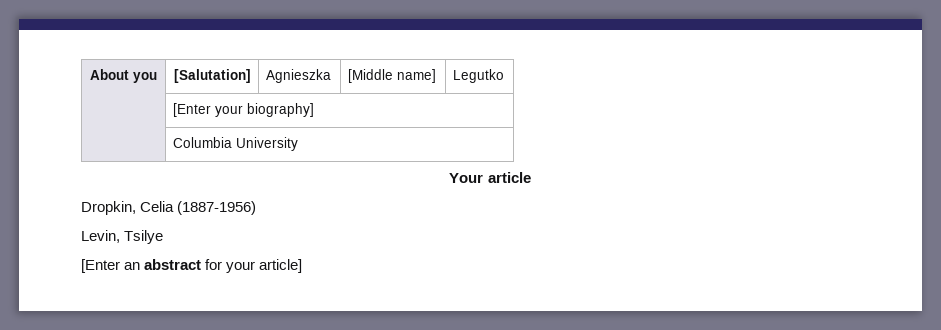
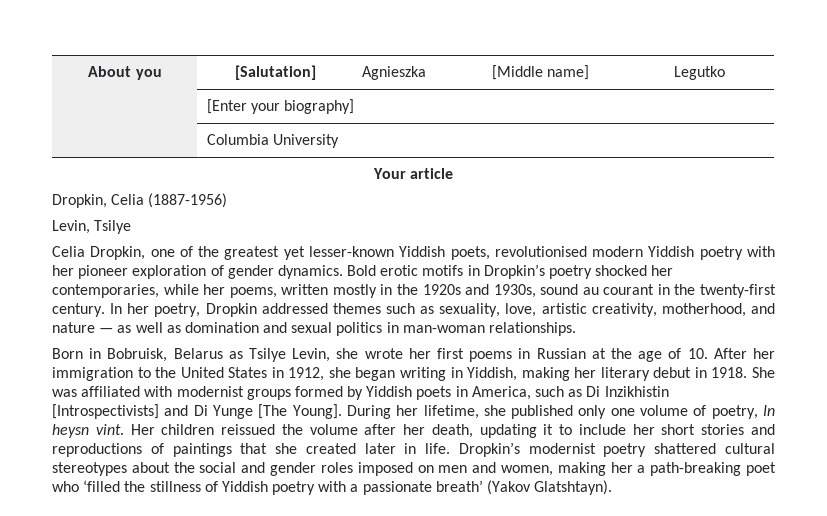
[81,259,303,273] [Enter an abstract for your article] -> [52,246,776,260] [52,264,674,279] [52,284,776,298] [52,303,775,317] [52,322,577,336] [52,348,776,362] [52,367,775,381] [52,386,669,400] [52,404,775,419] [52,424,775,438] [52,442,775,457] [52,462,776,476] [52,480,613,495] Celia Dropkin, one of the greatest yet lesser-known Yiddish poets, revolutionised modern Yiddish poetry with her pioneer exploration of gender dynamics. Bold erotic motifs in Dropkin’s poetry shocked her contemporaries, while her poems, written mostly in the 1920s and 1930s, sound au courant in the twenty-first century. In her poetry, Dropkin addressed themes such as sexuality, love, artistic creativity, motherhood, and nature — as well as domination and sexual politics in man-woman relationships. // Born in Bobruisk, Belarus as Tsilye Levin, she wrote her first poems in Russian at the age of 10. After her immigration to the United States in 1912, she began writing in Yiddish, making her literary debut in 1918. She was affiliated with modernist groups formed by Yiddish poets in America, such as Di Inzikhistin [Introspectivists] and Di Yunge [The Young]. During her lifetime, she published only one volume of poetry, In heysn vint. Her children reissued the volume after her death, updating it to include her short stories and reproductions of paintings that she created later in life. Dropkin’s modernist poetry shattered cultural stereotypes about the social and gender roles imposed on men and women, making her a path-breaking poet who ‘filled the stillness of Yiddish poetry with a passionate breath’ (Yakov Glatshtayn).

